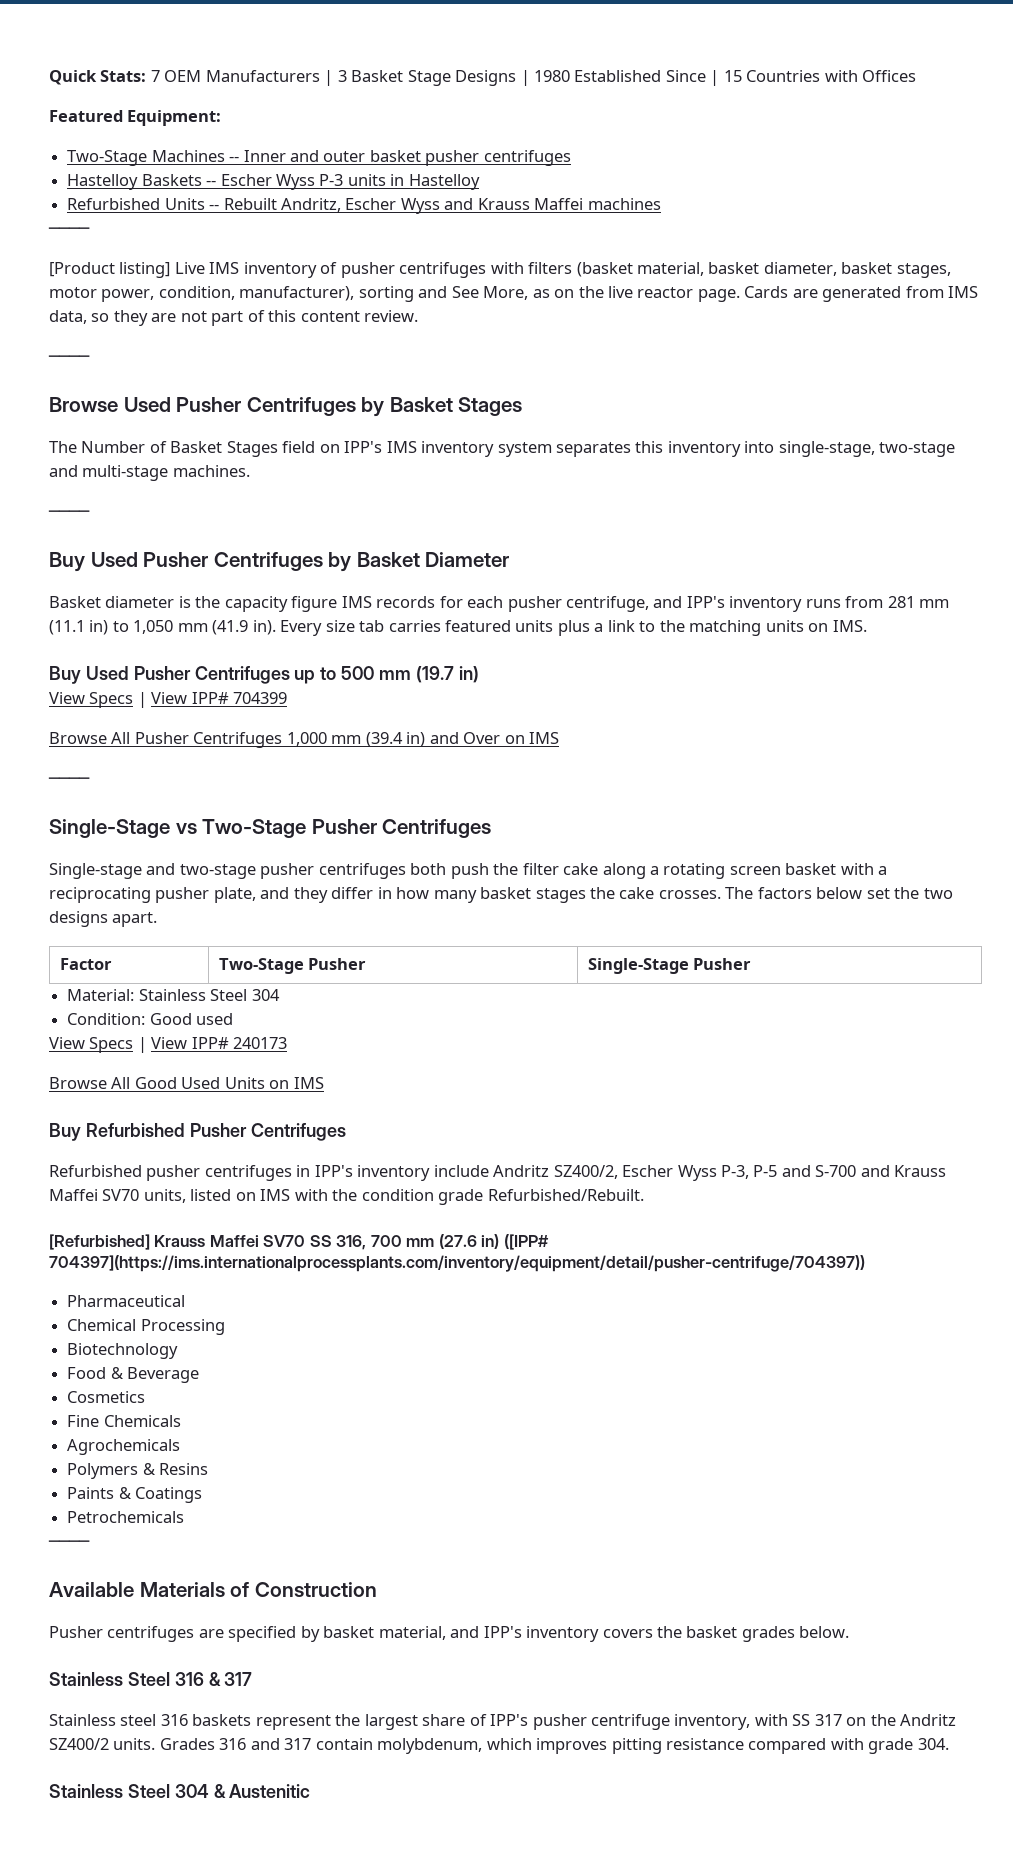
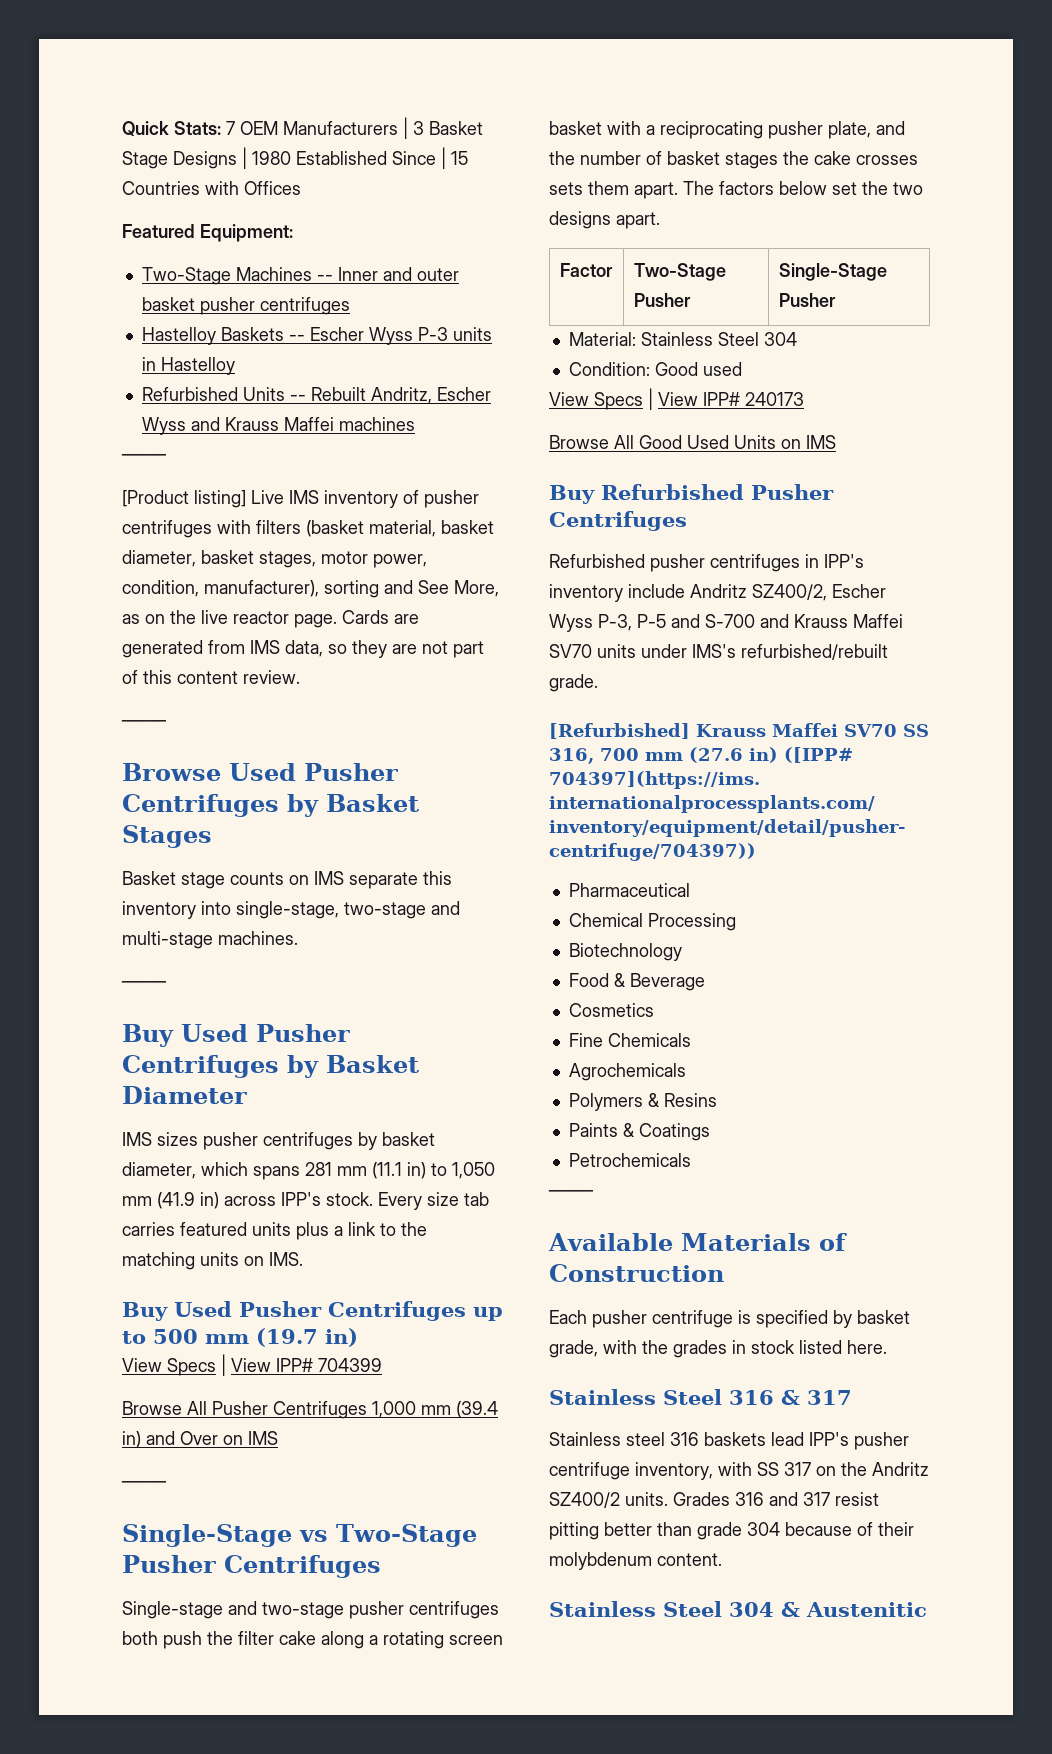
[49,441,632,457] The Number of Basket Stages field on IPP's IMS inventory system separates -> [122,871,418,889] Basket stage counts on IMS separate
[49,596,884,612] Basket diameter is the capacity figure IMS records for each pusher centrifuge, and IPP's inventory runs from -> [122,1132,435,1150] [122,1162,300,1180] IMS sizes pusher centrifuges by basket diameter, which spans
[252,620,276,635] in). -> [200,1192,373,1209] in) across IPP's stock.
[293,887,721,903] they differ in how many basket stages the cake crosses. -> [549,151,918,169] [549,181,678,199] the number of basket stages the cake crosses sets them apart.
[143,1189,644,1205] units, listed on IMS with the condition grade Refurbished/Rebuilt. -> [597,644,888,660] [549,674,598,692] units under IMS's refurbished/rebuilt grade.
[49,1626,850,1642] Pusher centrifuges are specified by basket material, and IPP's inventory covers the basket grades below. -> [549,1310,910,1328] [549,1340,887,1358] Each pusher centrifuge is specified by basket grade, with the grades in stock listed here.
[255,1714,487,1730] represent the largest share of -> [771,1432,804,1446] lead
[315,1738,949,1754] contain molybdenum, which improves pitting resistance compared with grade 304. -> [835,1492,879,1506] [549,1522,914,1540] [549,1552,722,1570] resist pitting better than grade 304 because of their molybdenum content.

